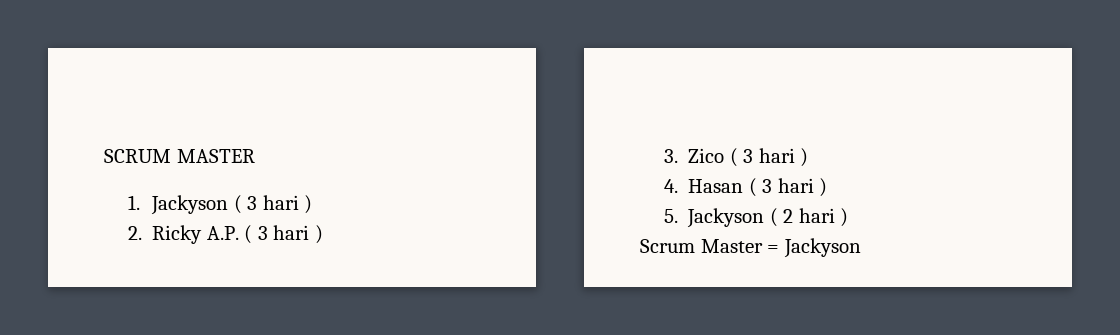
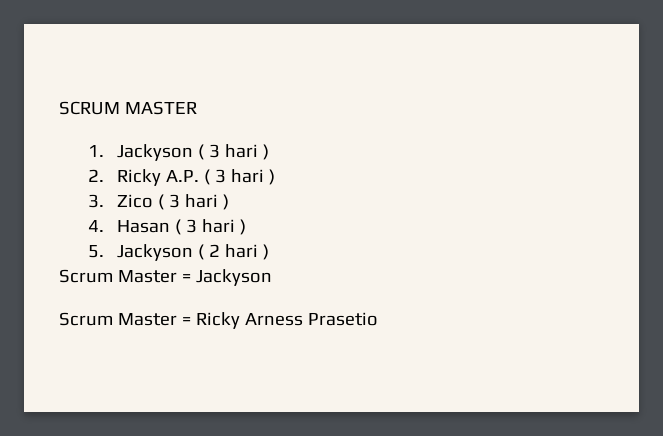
(861, 248) none -> [59,312,378,329] // Scrum Master = Ricky Arness Prasetio

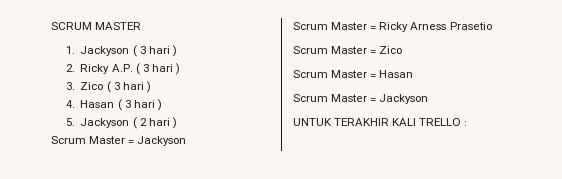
(378, 319) none -> [293,46,403,54] [293,70,414,78] [293,94,429,104] [293,118,468,126] // Scrum Master = Zico // Scrum Master = Hasan // Scrum Master = Jackyson // UNTUK TERAKHIR KALI TRELLO :

